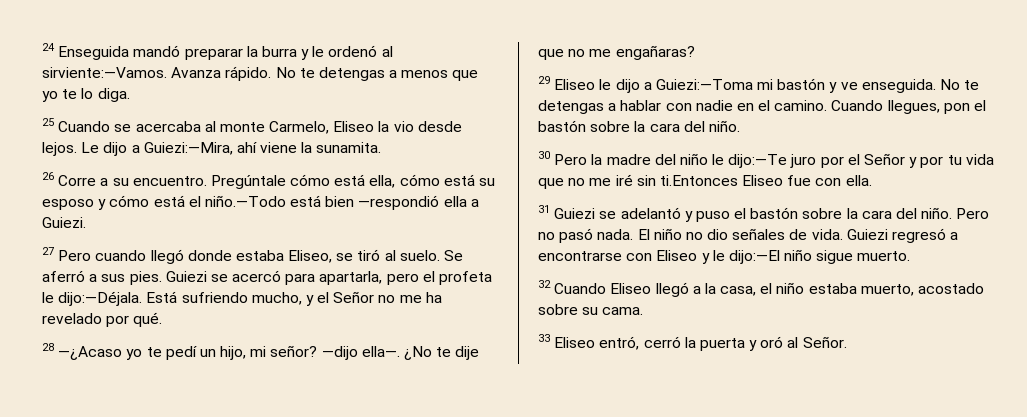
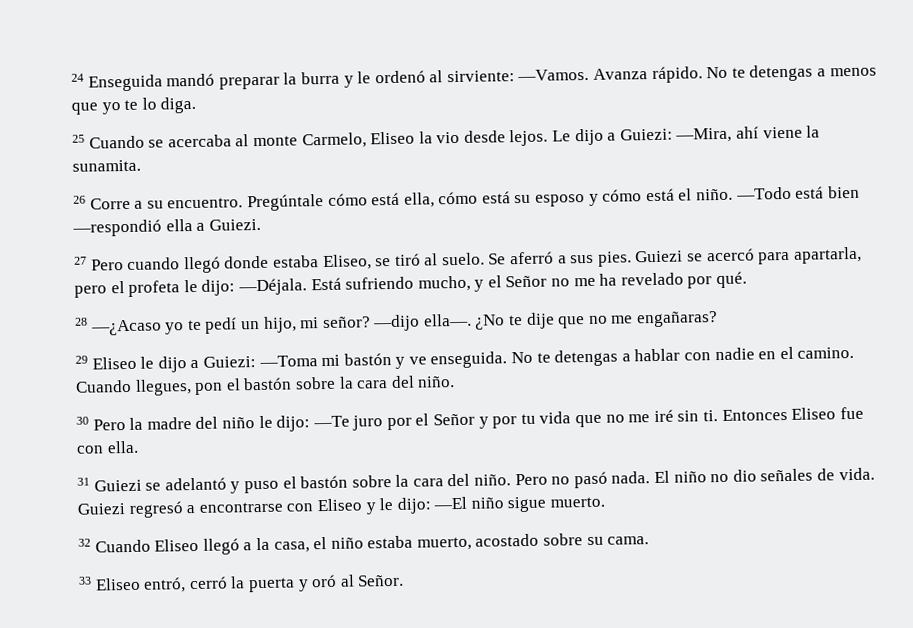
[42,67,167,78] sirviente:—Vamos. -> [446,68,590,83] sirviente: —Vamos.
[143,142,233,155] Guiezi:—Mira, -> [619,127,733,143] Guiezi: —Mira,
[204,195,286,207] niño.—Todo -> [696,186,792,201] niño. —Todo
[58,291,143,306] dijo:—Déjala. -> [201,278,307,296] dijo: —Déjala.
[655,79,753,90] Guiezi:—Toma -> [202,355,318,368] Guiezi: —Toma
[728,154,788,168] dijo:—Te -> [276,415,350,432] dijo: —Te
[659,175,738,186] ti.Entonces -> [702,408,788,422] ti. Entonces
[728,250,780,264] dijo:—El -> [396,496,468,514] dijo: —El

